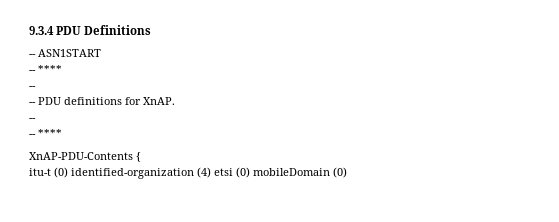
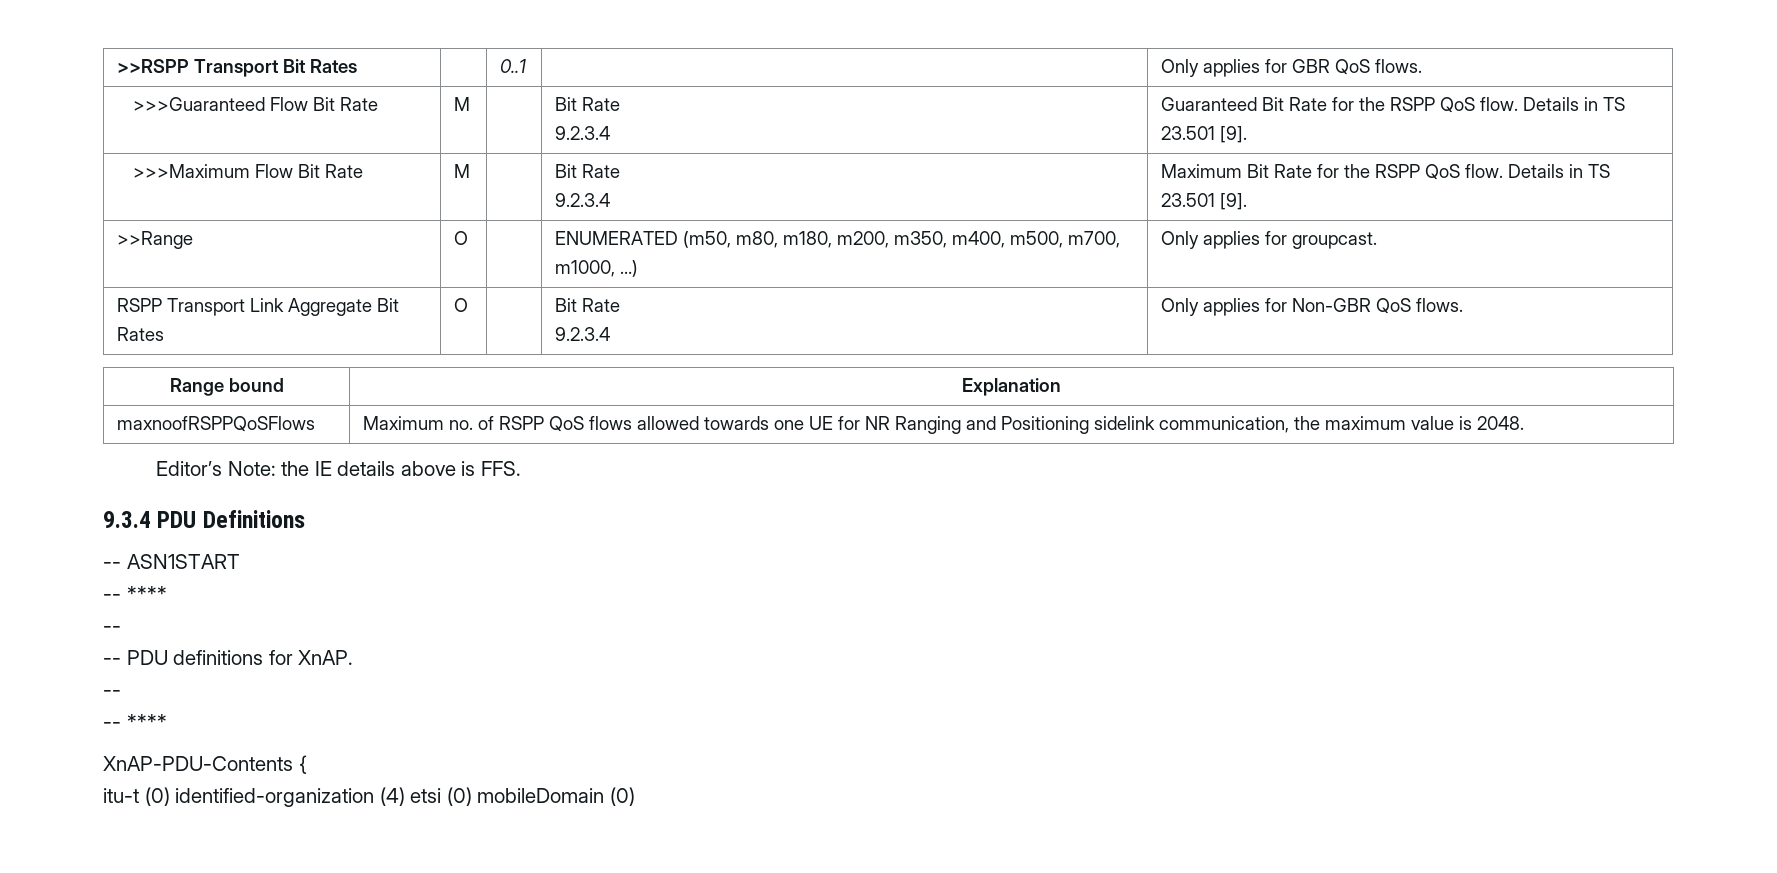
(29, 30) none -> [117,59,358,77] [500,59,527,73] [1161,59,1423,77] [133,97,379,111] [454,97,471,111] [555,97,621,111] [555,126,611,140] [1161,97,1626,113] [1161,126,1248,143] [133,164,364,178] [454,164,471,178] [555,164,621,178] [555,193,611,207] [1161,164,1611,180] [1161,193,1248,210] [117,231,194,249] [454,231,469,245] [555,231,1121,248] [555,260,639,277] [1161,231,1378,249] [117,298,400,316] [117,327,165,341] [454,298,469,312] [555,298,621,312] [555,327,611,341] [1161,298,1464,316] [169,378,284,396] [962,378,1061,396] [117,416,316,432] [363,416,1525,434] [156,461,521,476] >>RSPP Transport Bit Rates | | 0..1 | | Only applies for GBR QoS flows. // >>>Guaranteed Flow Bit Rate | M | | Bit Rate // 9.2.3.4 | Guaranteed Bit Rate for the RSPP QoS flow. Details in TS 23.501 [9]. // >>>Maximum Flow Bit Rate | M | | Bit Rate // 9.2.3.4 | Maximum Bit Rate for the RSPP QoS flow. Details in TS 23.501 [9]. // >>Range | O | | ENUMERATED (m50, m80, m180, m200, m350, m400, m500, m700, m1000, …) | Only applies for groupcast. // RSPP Transport Link Aggregate Bit Rates | O | | Bit Rate // 9.2.3.4 | Only applies for Non-GBR QoS flows. // Range bound | Explanation // maxnoofRSPPQoSFlows | Maximum no. of RSPP QoS flows allowed towards one UE for NR Ranging and Positioning sidelink communication, the maximum value is 2048. // Editor’s Note: the IE details above is FFS. //

